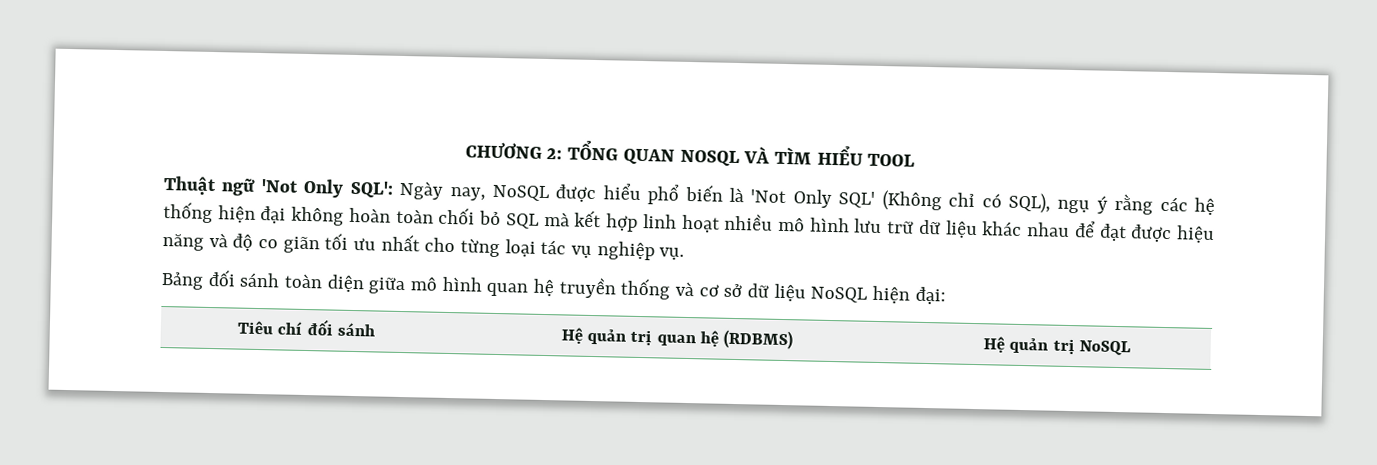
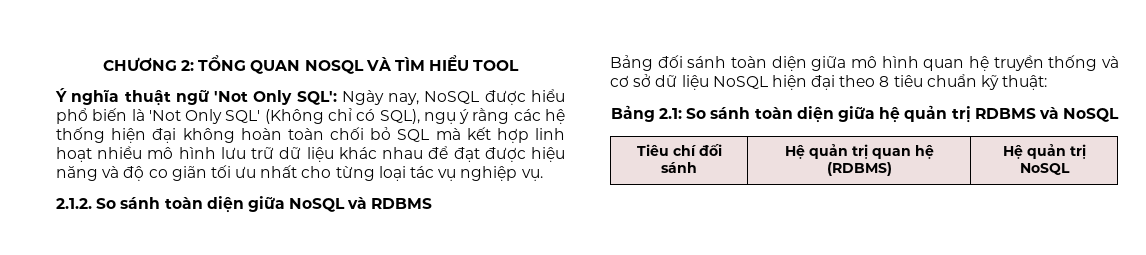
[163,176,217,196] Thuật -> [55,88,171,106] Ý nghĩa thuật
(685, 253) none -> [56,196,433,213] // 2.1.2. So sánh toàn diện giữa NoSQL và RDBMS
[914,286,946,305] đại: -> [811,74,1048,90] [610,105,1120,123] đại theo 8 tiêu chuẩn kỹ thuật: // Bảng 2.1: So sánh toàn diện giữa hệ quản trị RDBMS và NoSQL

